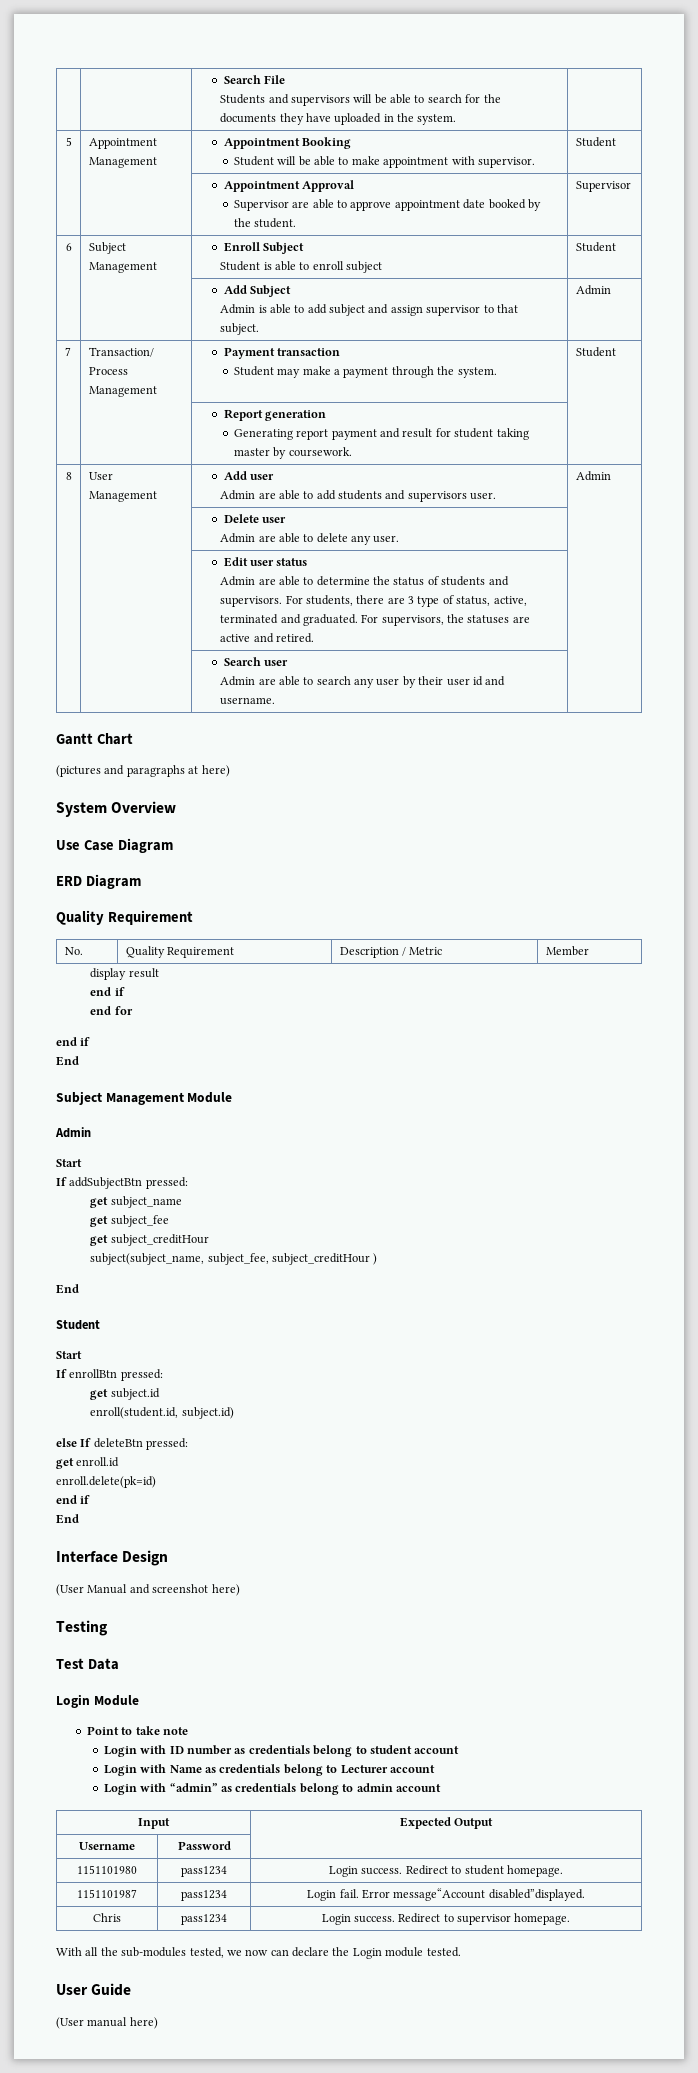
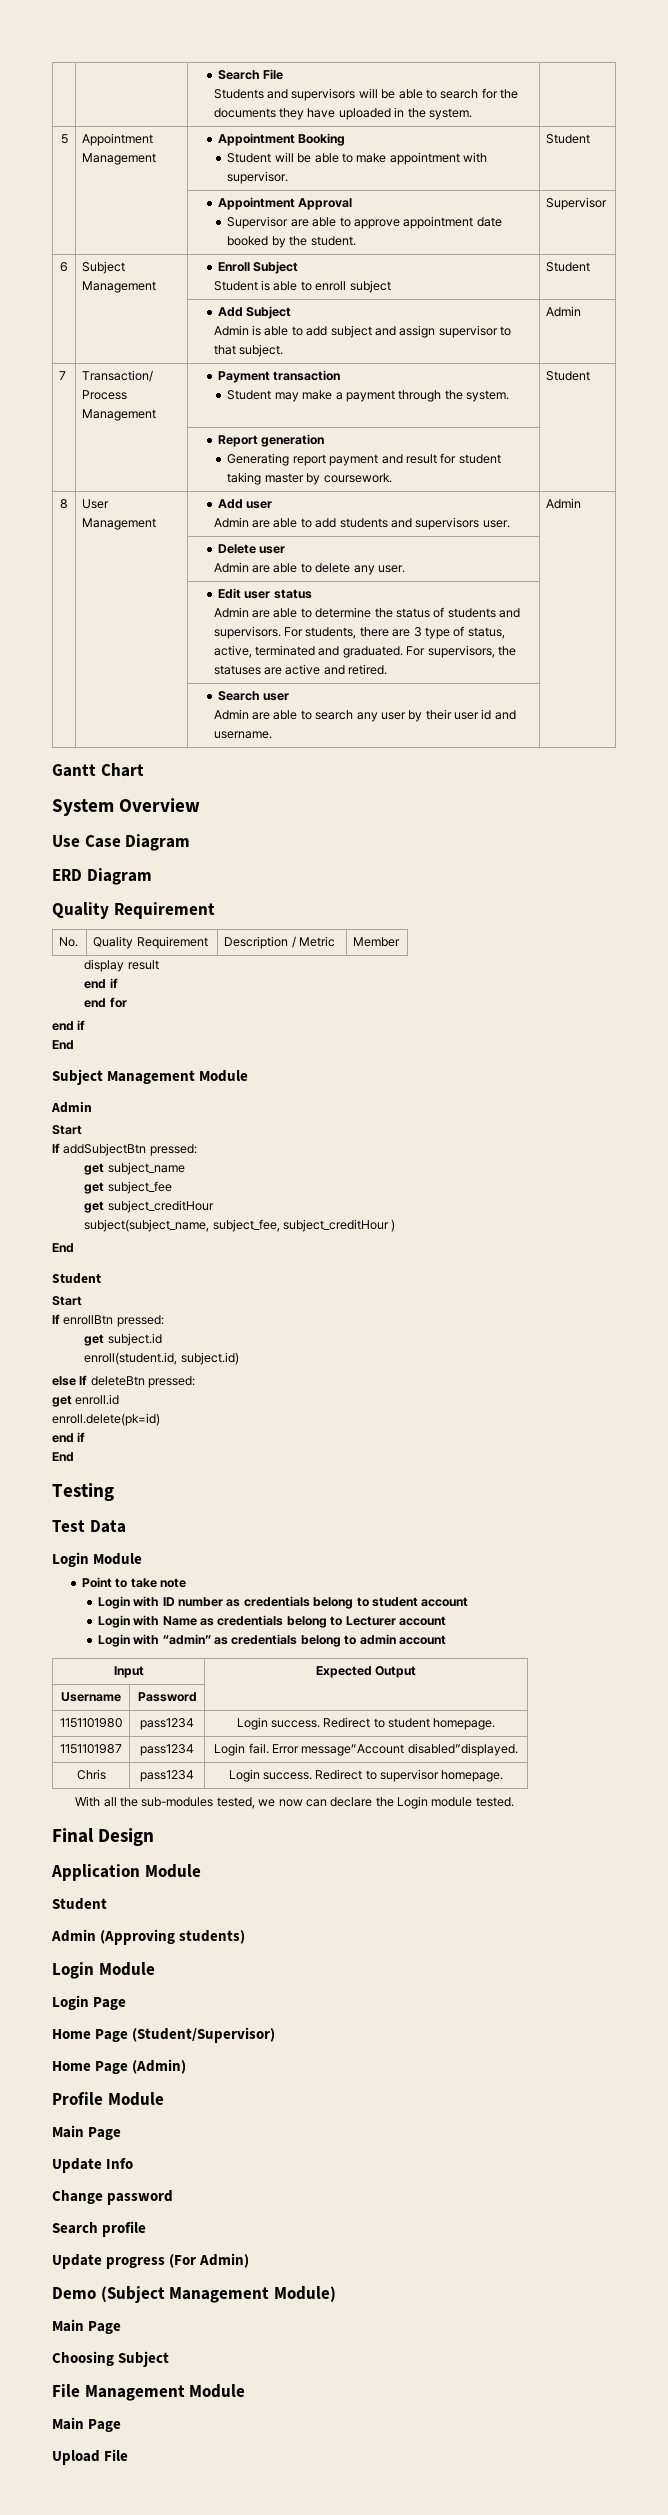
[56,765,230,777] // (pictures and paragraphs at here) -> (144, 770) none
[56,1550,169,1566] [56,1584,240,1596] // Interface Design // (User Manual and screenshot here) -> (74, 1457) none
[56,1983,132,1996] [56,2017,158,2029] User Guide // (User manual here) -> [52,1828,155,1846] [51,1864,201,1881] [52,1898,107,1910] [51,1929,246,1945] [52,1962,155,1979] [52,1995,127,2010] [52,2027,276,2043] [52,2059,187,2074] [52,2092,164,2106] [52,2125,122,2140] [52,2158,134,2173] [52,2190,174,2205] [52,2221,147,2237] [52,2253,250,2269] [52,2286,336,2303] [52,2319,122,2334] [52,2351,170,2367] [52,2384,246,2401] [52,2417,122,2432] [52,2449,129,2465] Final Design // Application Module // Student // Admin (Approving students) // Login Module // Login Page // Home Page (Student/Supervisor) // Home Page (Admin) // Profile Module // Main Page // Update Info // Change password // Search profile // Update progress (For Admin) // Demo (Subject Management Module) // Main Page // Choosing Subject // File Management Module // Main Page // Upload File

